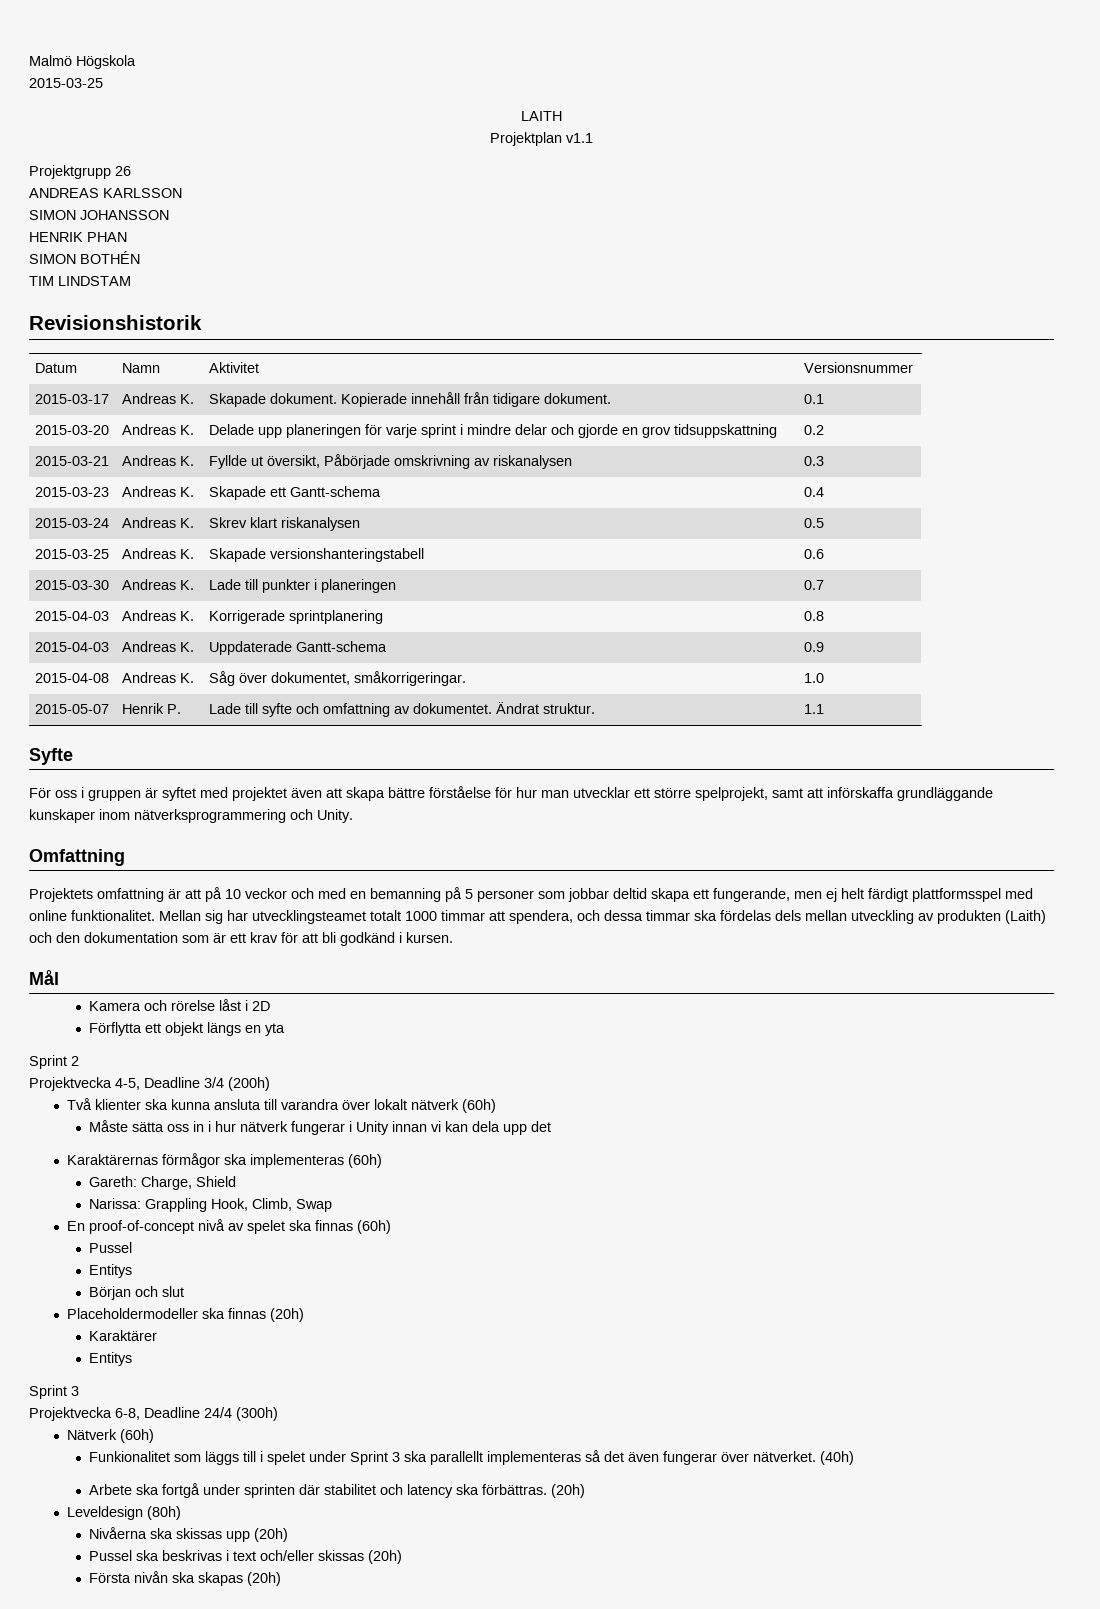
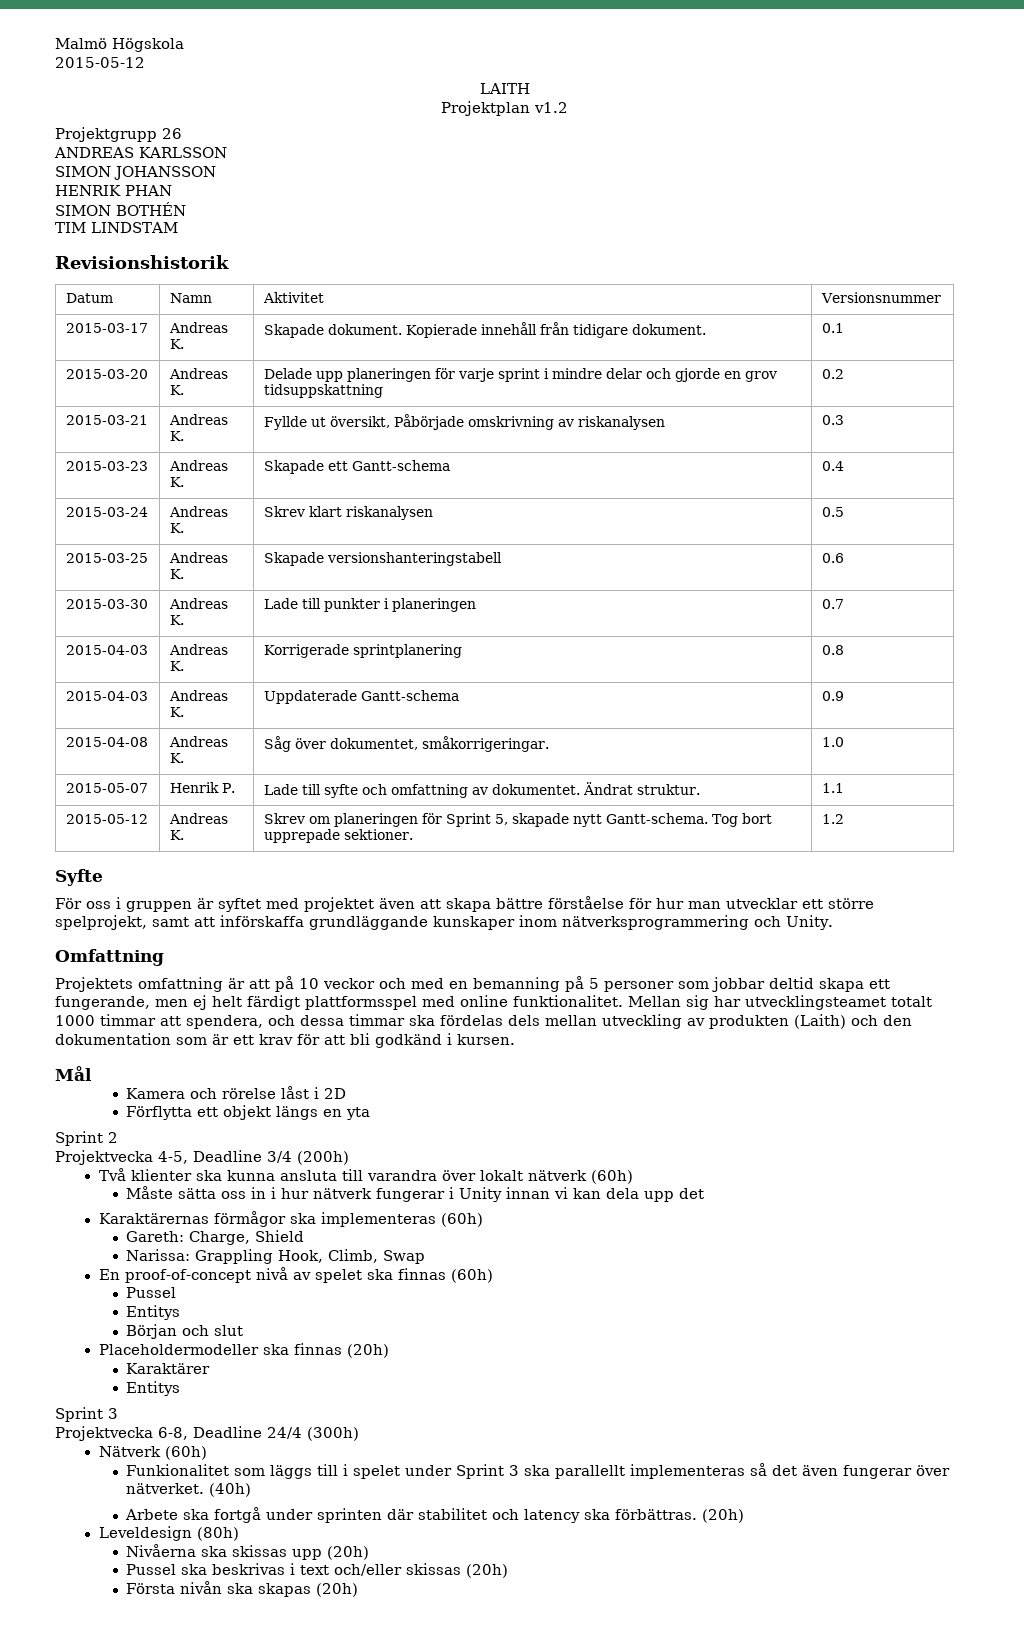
[29,78,103,88] 2015-03-25 -> [55,57,145,68] 2015-05-12
[566,133,593,143] v1.1 -> [534,102,568,113] v1.2
(825, 709) none -> [65,814,148,824] [168,813,228,824] [169,830,184,840] [263,813,772,827] [263,829,413,843] [821,814,844,824] // 2015-05-12 | Andreas K. | Skrev om planeringen för Sprint 5, skapade nytt Gantt-schema. Tog bort upprepade sektioner. | 1.2

